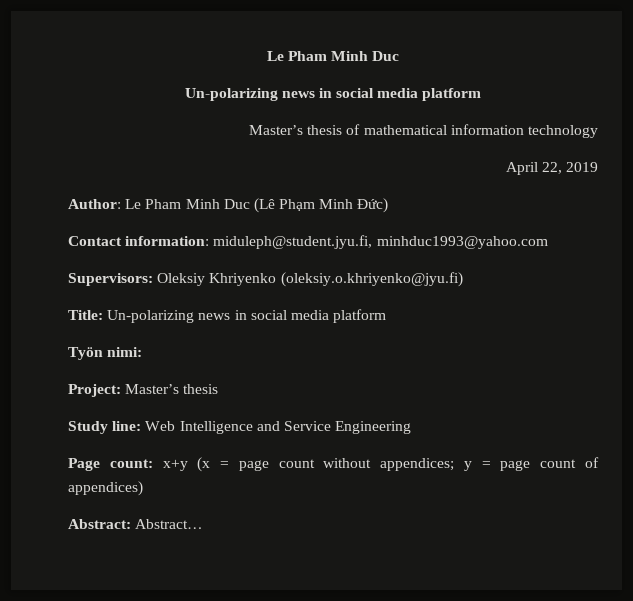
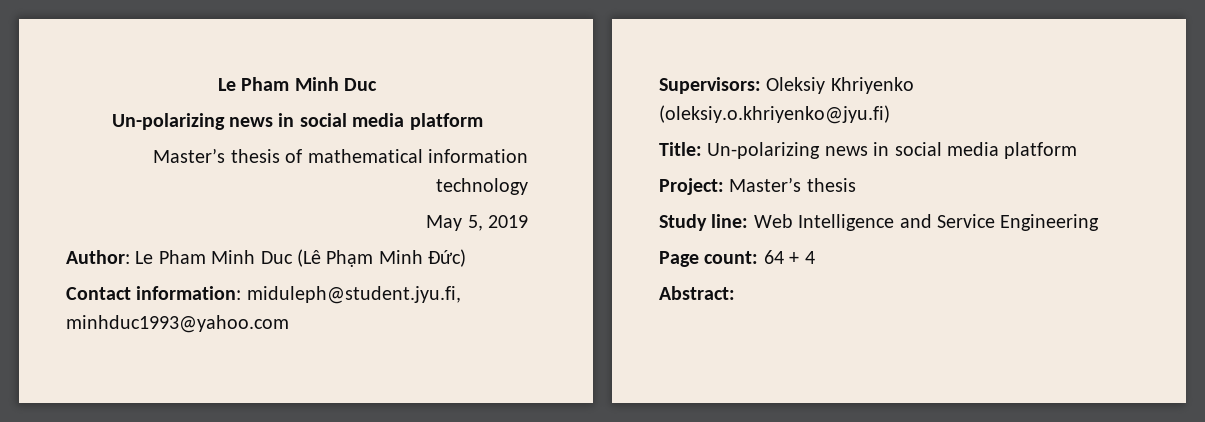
[505,162,562,175] April 22, -> [426,215,483,231] May 5,
[68,347,143,360] // Työn nimi: -> (1078, 150) none
[162,457,599,472] [68,481,143,496] x+y (x = page count without appendices; y = page count of appendices) -> [763,250,815,264] 64 + 4
[135,519,204,529] Abstract… -> (735, 293) none

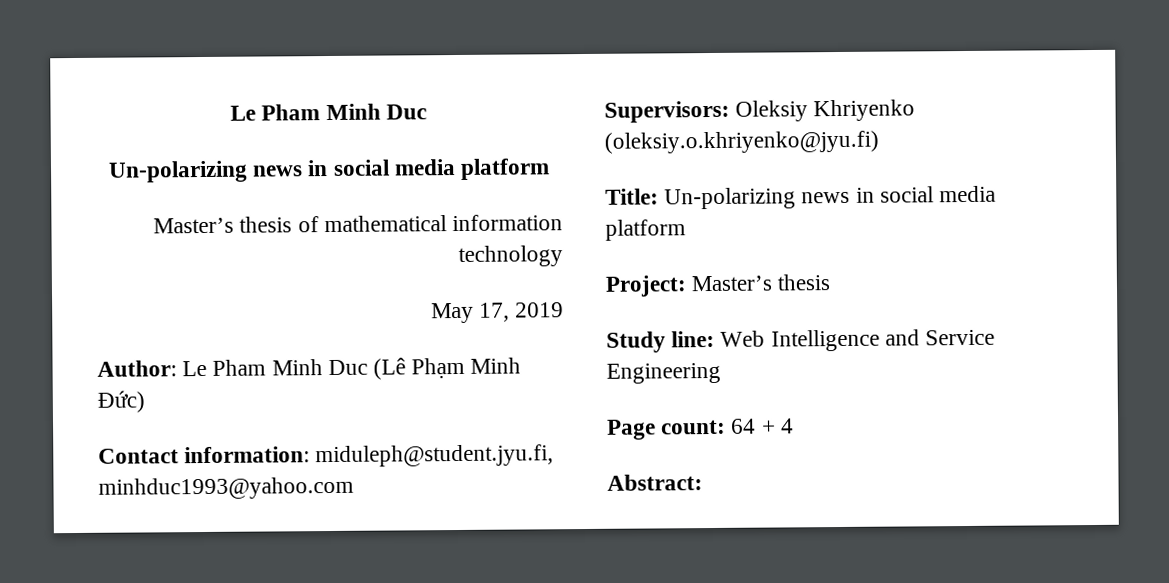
[467,215,483,231] 5, -> [478,302,510,322] 17,

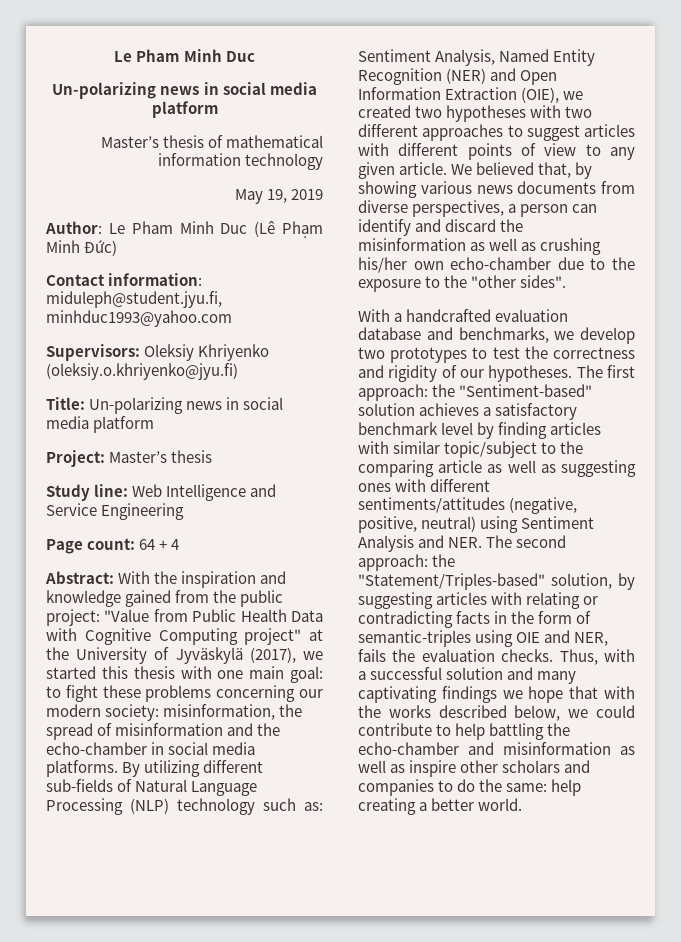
[478,302,510,322] 17, -> [266,189,287,203] 19,
(703, 482) none -> [118,571,287,588] [46,590,284,607] [46,609,323,626] [46,628,323,645] [46,647,323,664] [46,666,323,683] [46,685,323,702] [46,704,303,721] [46,723,281,740] [46,742,256,755] [46,760,264,777] [46,779,258,796] [46,798,323,815] [358,49,596,66] [358,68,558,85] [358,87,584,103] [358,105,593,122] [358,124,635,141] [358,143,635,160] [358,162,593,179] [358,181,635,198] [358,200,598,217] [358,219,524,236] [358,238,602,255] [358,257,635,273] [358,275,567,292] [358,309,569,322] [358,327,635,344] [358,346,635,363] [358,365,635,382] [358,384,593,401] [358,403,578,420] [358,422,602,439] [358,441,584,458] [358,460,636,477] [358,479,491,492] [358,497,578,514] [358,516,595,533] [358,535,567,552] [358,554,456,571] [358,573,635,590] [358,592,599,609] [358,611,592,628] [358,630,609,647] [358,649,635,665] [358,667,577,684] [358,686,635,703] [358,705,635,721] [358,723,571,740] [358,742,635,755] [358,760,591,777] [358,779,582,796] [358,798,523,815] With the inspiration and knowledge gained from the public project: "Value from Public Health Data with Cognitive Computing project" at the University of Jyväskylä (2017), we started this thesis with one main goal: to fight these problems concerning our modern society: misinformation, the spread of misinformation and the echo-chamber in social media platforms. By utilizing different sub-fields of Natural Language Processing (NLP) technology such as: Sentiment Analysis, Named Entity Recognition (NER) and Open Information Extraction (OIE), we created two hypotheses with two different approaches to suggest articles with different points of view to any given article. We believed that, by showing various news documents from diverse perspectives, a person can identify and discard the misinformation as well as crushing his/her own echo-chamber due to the exposure to the "other sides". // With a handcrafted evaluation database and benchmarks, we develop two prototypes to test the correctness and rigidity of our hypotheses. The first approach: the "Sentiment-based" solution achieves a satisfactory benchmark level by finding articles with similar topic/subject to the comparing article as well as suggesting ones with different sentiments/attitudes (negative, positive, neutral) using Sentiment Analysis and NER. The second approach: the "Statement/Triples-based" solution, by suggesting articles with relating or contradicting facts in the form of semantic-triples using OIE and NER, fails the evaluation checks. Thus, with a successful solution and many captivating findings we hope that with the works described below, we could contribute to help battling the echo-chamber and misinformation as well as inspire other scholars and companies to do the same: help creating a better world.

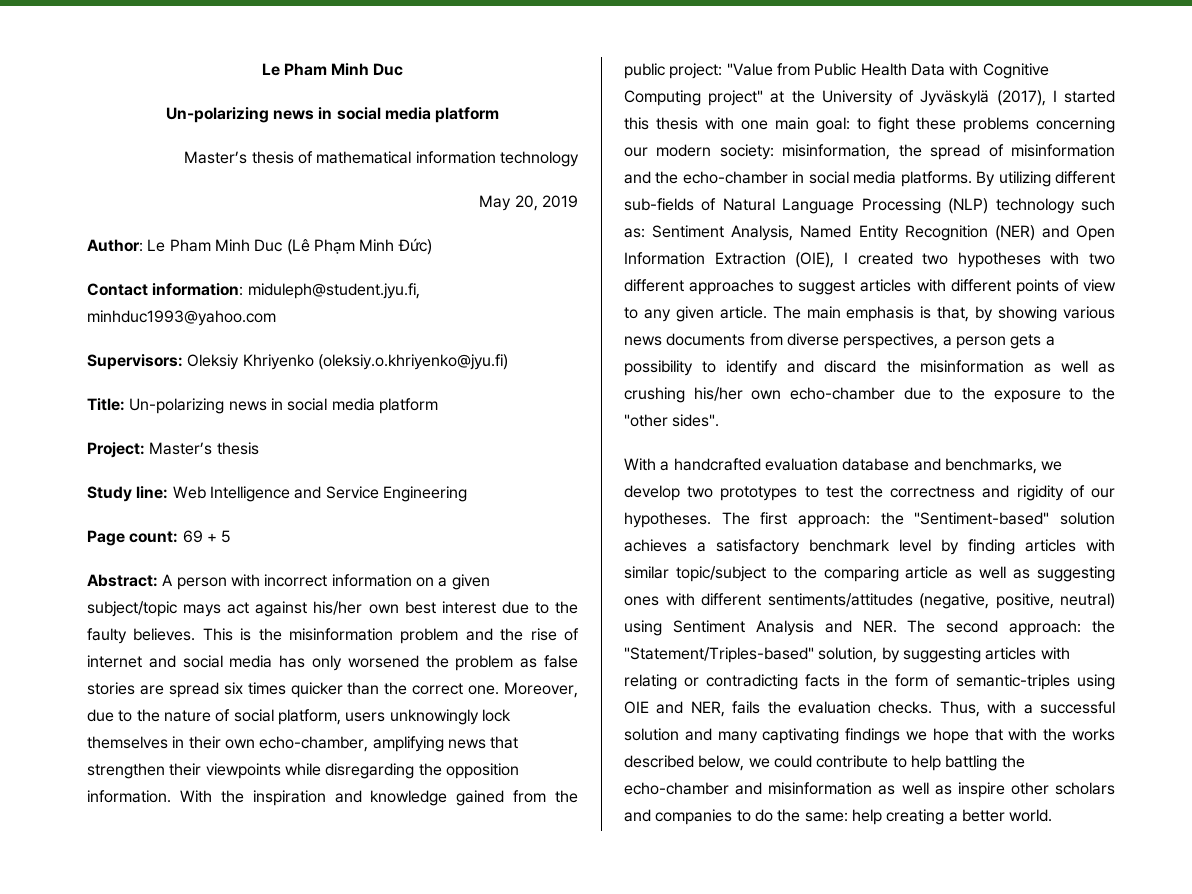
[266,189,287,203] 19, -> [514,195,538,211] 20,
[139,539,180,550] [45,571,114,584] 64 + 4 // Abstract: -> [182,530,232,543] [87,574,490,590] [87,601,579,617] [87,628,579,644] [87,655,579,671] [87,682,578,698] [87,709,511,725] [87,736,519,752] [87,763,519,779] [87,790,171,803] 69 + 5 // Abstract: A person with incorrect information on a given subject/topic mays act against his/her own best interest due to the faulty believes. This is the misinformation problem and the rise of internet and social media has only worsened the problem as false stories are spread six times quicker than the correct one. Moreover, due to the nature of social platform, users unknowingly lock themselves in their own echo-chamber, amplifying news that strengthen their viewpoints while disregarding the opposition information.
[303,651,323,660] we -> [1052,90,1057,102] I
[563,91,584,100] we -> [843,252,848,264] I
[451,162,535,175] We believed -> [772,306,932,322] The main emphasis is
[572,204,598,213] can -> [1010,334,1055,349] [624,360,717,376] gets a possibility to

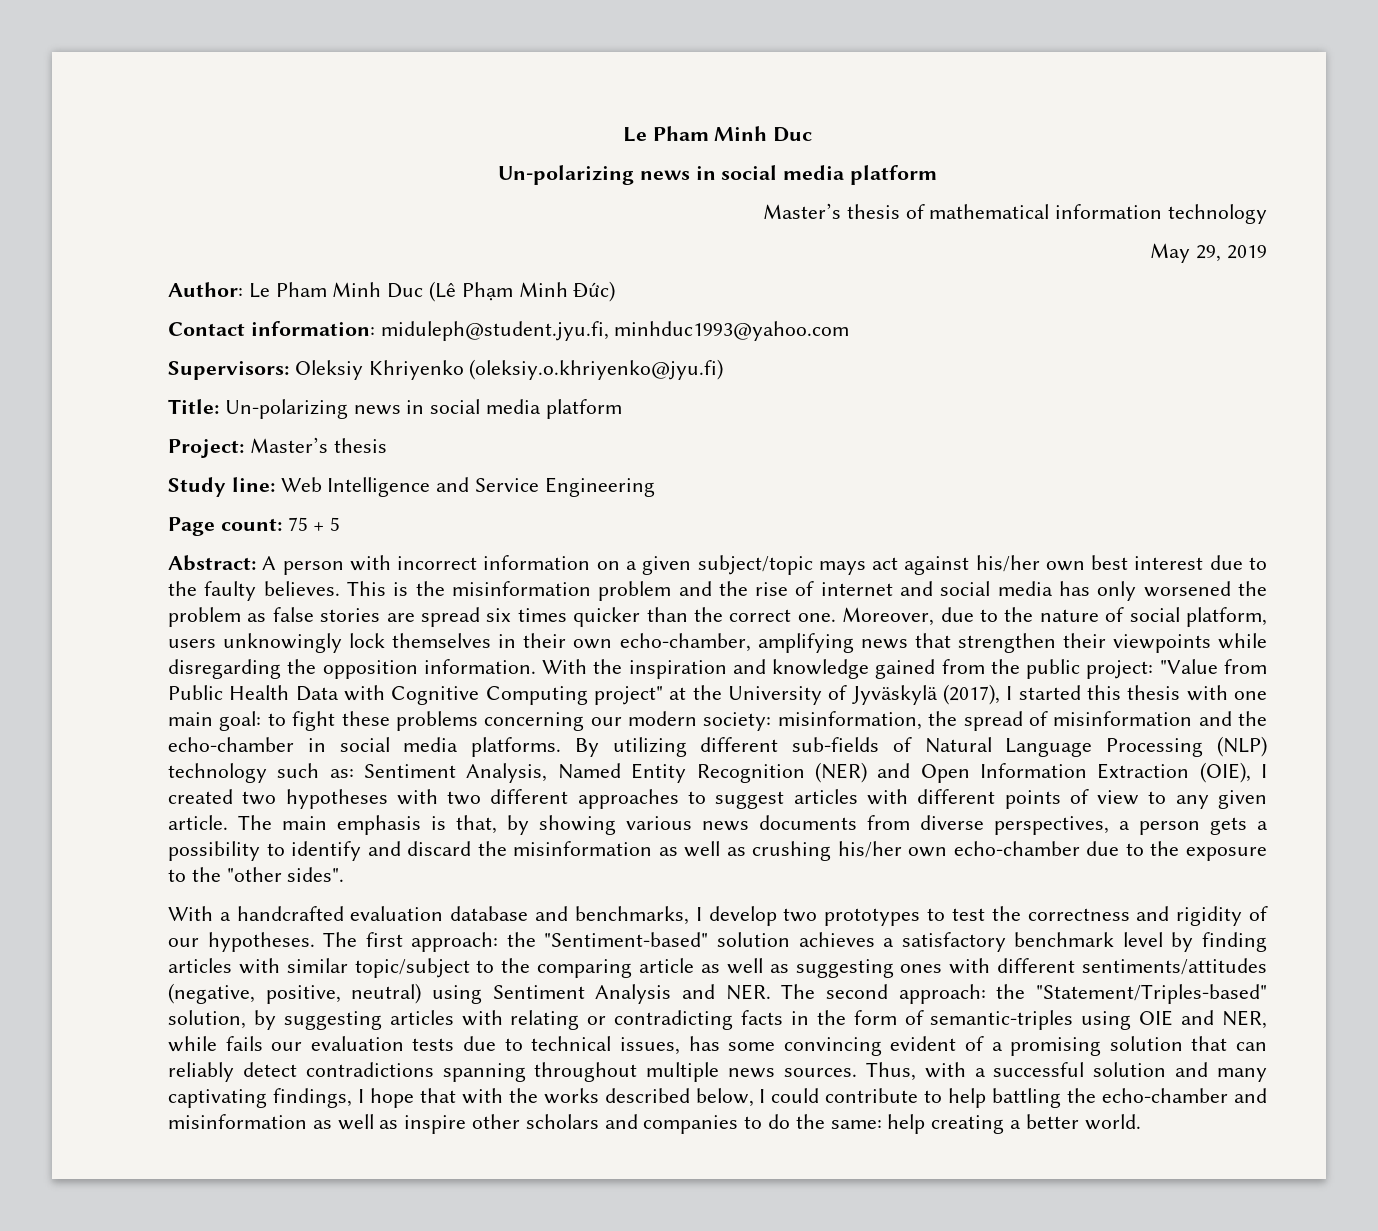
[514,195,538,211] 20, -> [1196,245,1222,262] 29,
[182,530,203,543] 69 -> [287,517,308,531] 75
[1041,461,1063,471] we -> [695,907,702,921] I
[732,701,933,714] fails the evaluation checks. -> [168,1036,1267,1056] [168,1062,857,1082] while fails our evaluation tests due to technical issues, has some convincing evident of a promising solution that can reliably detect contradictions spanning throughout multiple news sources.
[845,728,927,744] findings we -> [272,1088,364,1108] findings, I
[748,758,770,768] we -> [759,1089,766,1103] I

